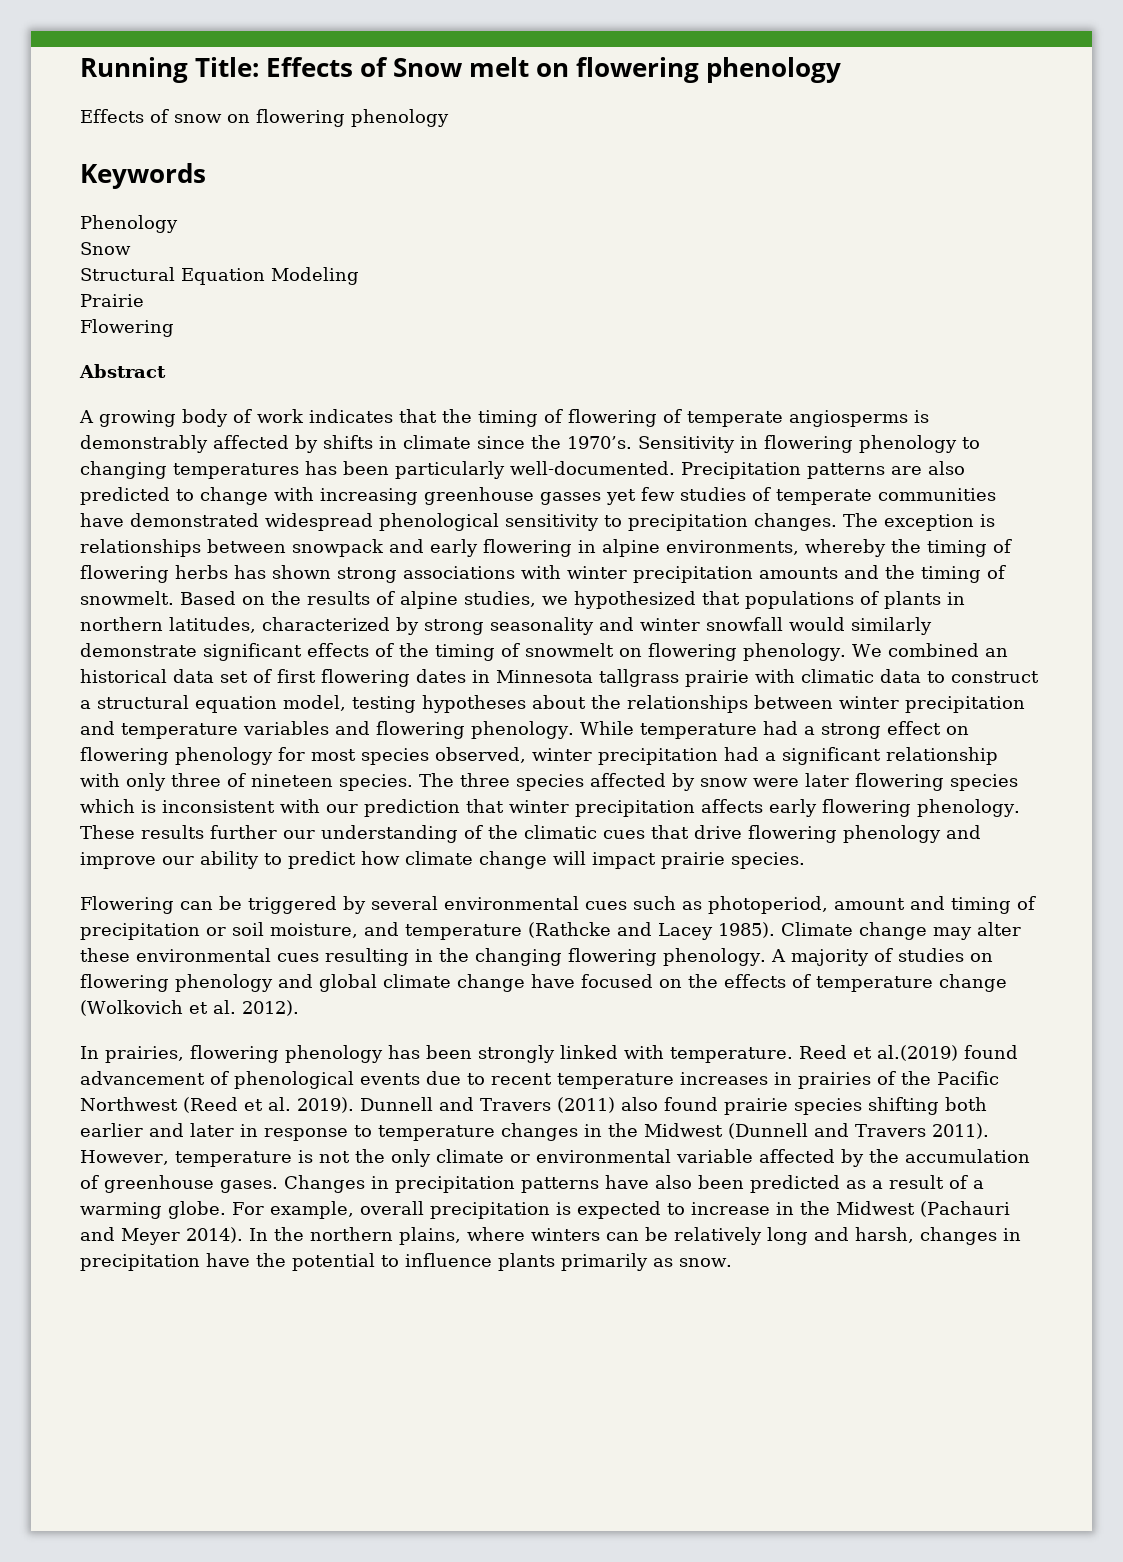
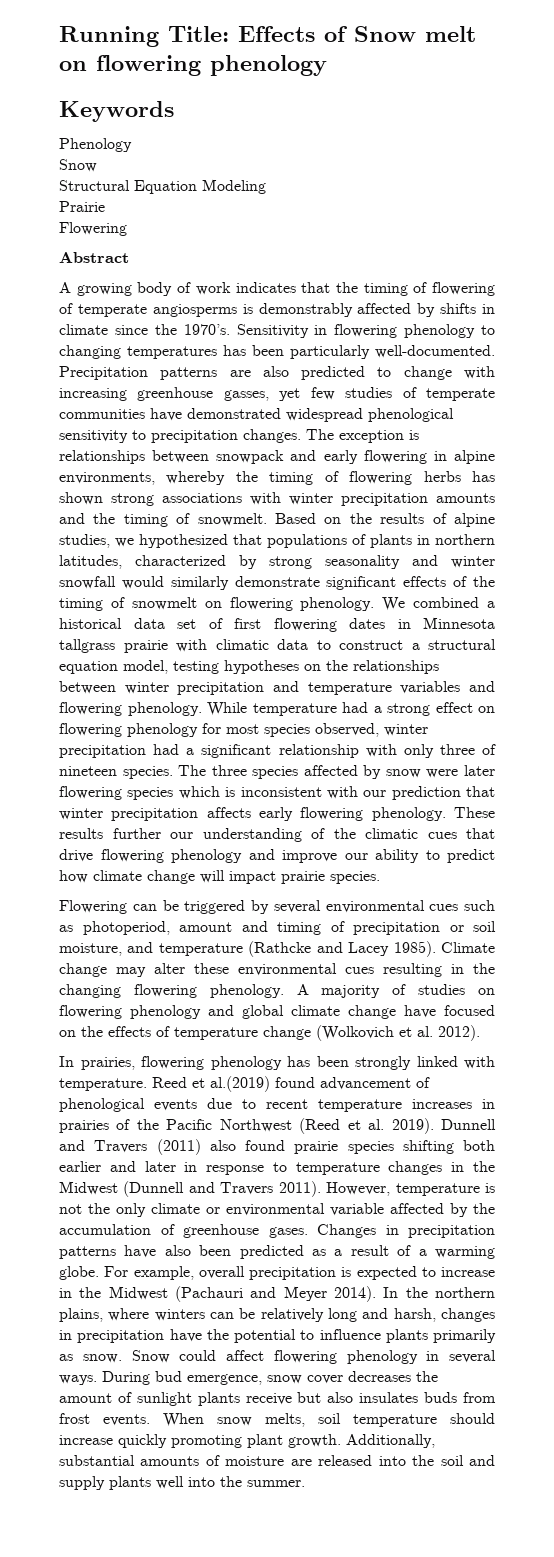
[80,109,449,127] // Effects of snow on flowering phenology -> (327, 65) none
[540,492,601,505] gasses -> [223,390,269,401] gasses,
[984,648,1008,657] an -> [487,601,495,608] a
[532,695,586,709] about -> [304,664,321,671] on
(732, 1262) none -> [131,1350,496,1364] [59,1371,438,1385] [59,1392,497,1406] [59,1413,495,1427] [59,1434,435,1448] [59,1455,496,1466] [59,1476,305,1490] Snow could affect flowering phenology in several ways. During bud emergence, snow cover decreases the amount of sunlight plants receive but also insulates buds from frost events. When snow melts, soil temperature should increase quickly promoting plant growth. Additionally, substantial amounts of moisture are released into the soil and supply plants well into the summer.

